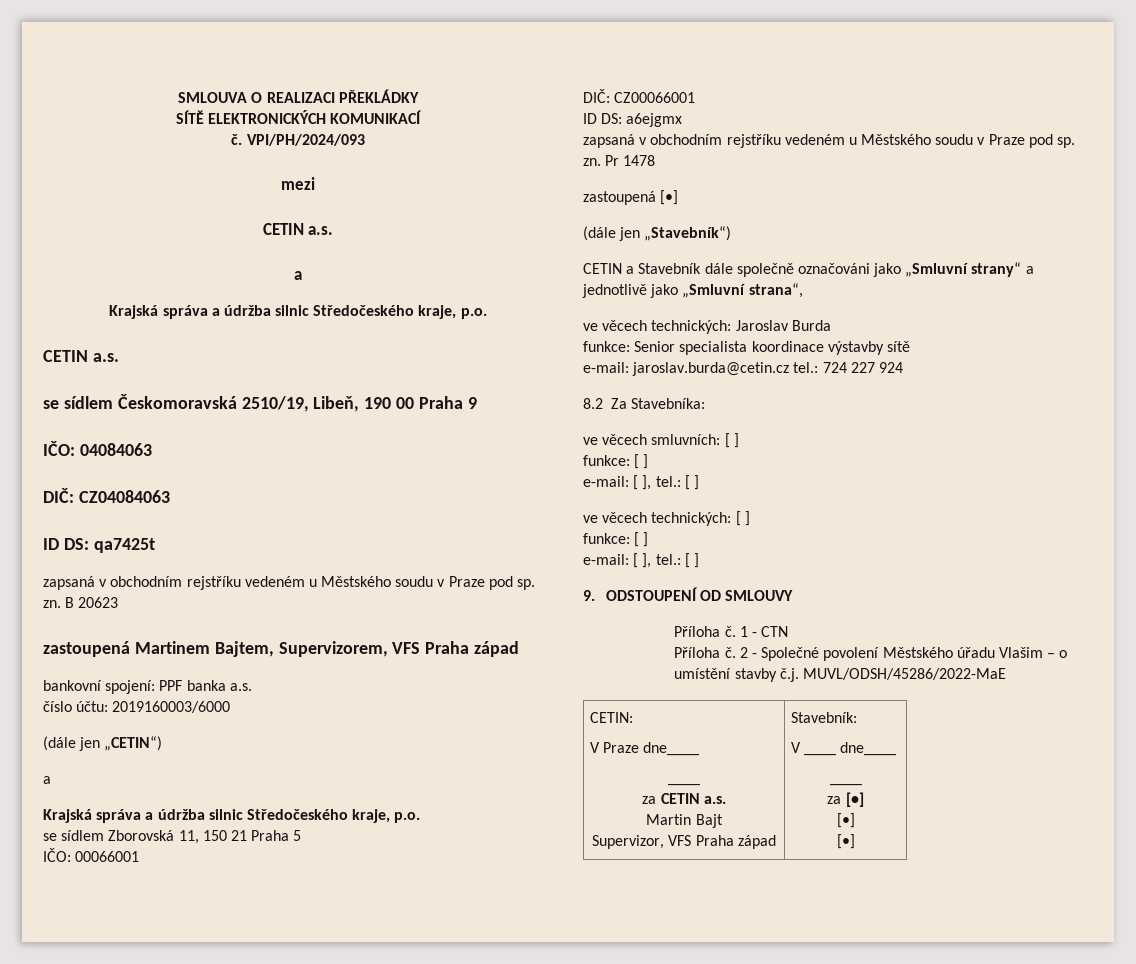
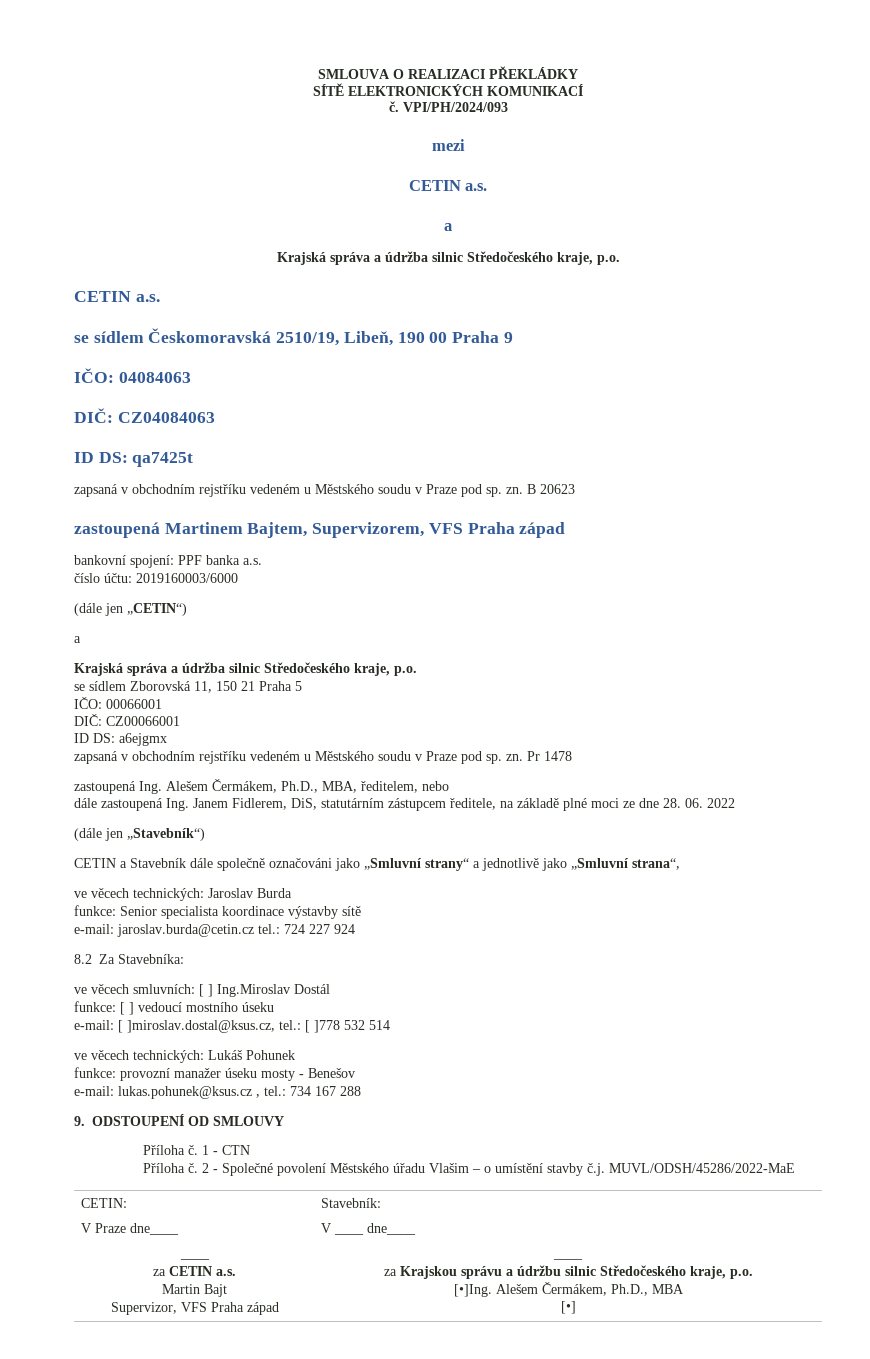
[660,190,679,205] [•] -> [139,779,449,794] [74,798,735,811] Ing. Alešem Čermákem, Ph.D., MBA, ředitelem, nebo // dále zastoupená Ing. Janem Fidlerem, DiS, statutárním zástupcem ředitele, na základě plné moci ze dne 28. 06. 2022
[583,454,649,469] [583,475,699,490] [583,511,750,526] [583,532,649,547] [583,553,699,568] // funkce: [ ] // e-mail: [ ], tel.: [ ] // ve věcech technických: [ ] // funkce: [ ] // e-mail: [ ], tel.: [ ] -> [217,984,330,997] [74,1001,274,1015] [74,1020,390,1033] [74,1050,295,1063] [74,1067,355,1081] [74,1086,361,1099] Ing.Miroslav Dostál // funkce: [ ] vedoucí mostního úseku // e-mail: [ ]miroslav.dostal@ksus.cz, tel.: [ ]778 532 514 // ve věcech technických: Lukáš Pohunek // funkce: provozní manažer úseku mosty - Benešov // e-mail: lukas.pohunek@ksus.cz , tel.: 734 167 288
[845,792,864,807] [836,813,855,828] [836,834,855,849] [•] // [•] // [•] -> [399,1265,753,1279] [453,1282,684,1297] [560,1301,576,1314] Krajskou správu a údržbu silnic Středočeského kraje, p.o. // [•]Ing. Alešem Čermákem, Ph.D., MBA // [•]

